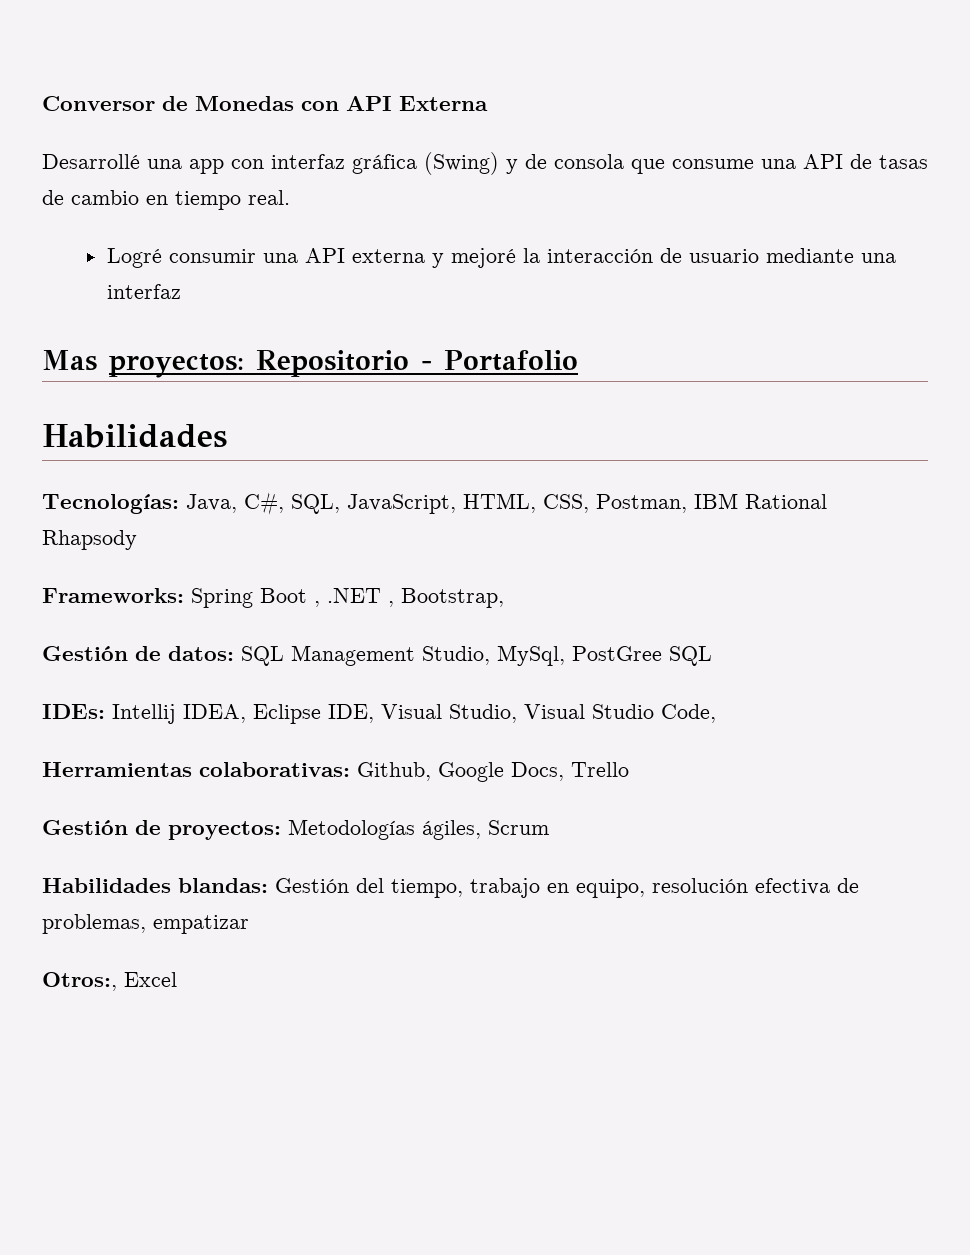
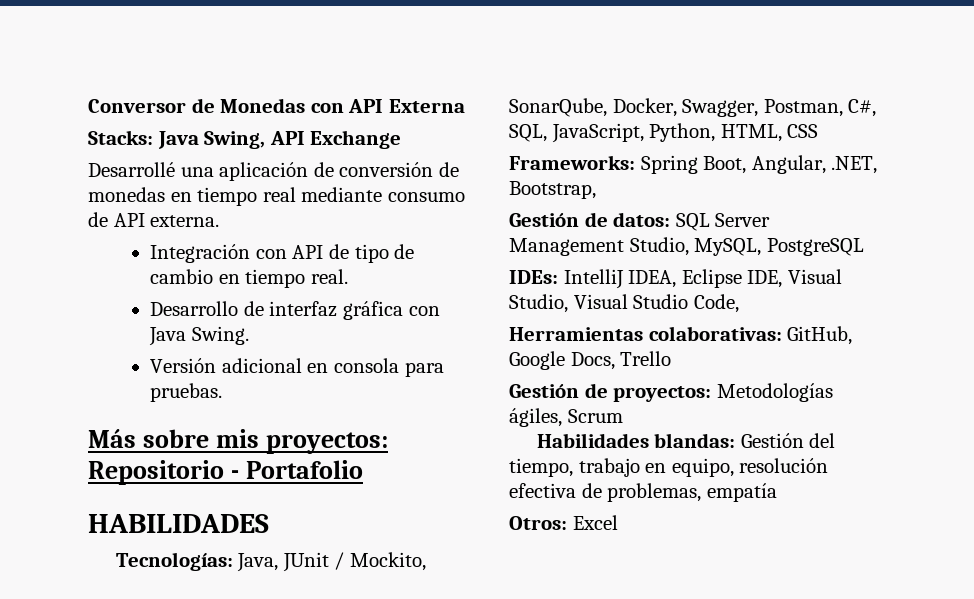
[42,152,796,175] Desarrollé una app con interfaz gráfica (Swing) y de consola que consume una -> [88,130,402,149] [88,162,459,181] [88,187,465,206] [88,212,220,227] [150,244,287,263] Stacks: Java Swing, API Exchange // Desarrollé una aplicación de conversión de monedas en tiempo real mediante consumo de API externa. // Integración con
[879,155,928,169] tasas -> [354,244,389,263] tipo
[106,248,896,268] [106,284,181,299] [42,350,97,371] Logré consumir una API externa y mejoré la interacción de usuario mediante una interfaz // Mas -> [150,301,440,320] [149,326,249,346] [150,358,444,377] [150,383,223,402] [88,429,259,448] Desarrollo de interfaz gráfica con Java Swing. // Versión adicional en consola para pruebas. // Más sobre mis
[42,424,227,448] Habilidades -> [88,514,269,533] HABILIDADES
[244,492,827,515] [42,530,137,550] [42,588,394,608] C#, SQL, JavaScript, HTML, CSS, Postman, IBM Rational Rhapsody // Frameworks: Spring Boot , .NET , -> [282,552,426,572] [509,98,877,117] [509,123,819,143] [509,155,878,174] JUnit / Mockito, SonarQube, Docker, Swagger, Postman, C#, SQL, JavaScript, Python, HTML, CSS // Frameworks: Spring Boot, Angular, .NET,
(284, 656) none -> [715,213,771,227] Server
[497,645,712,666] MySql, PostGree SQL -> [694,238,864,256] MySQL, PostgreSQL
[112,704,176,724] Intellij -> [563,269,624,289] IntelliJ
[357,762,431,781] Github, -> [787,326,853,345] GitHub,
[153,915,249,934] [42,972,117,991] empatizar // Otros:, -> [706,483,777,502] [509,516,567,530] empatía // Otros:

